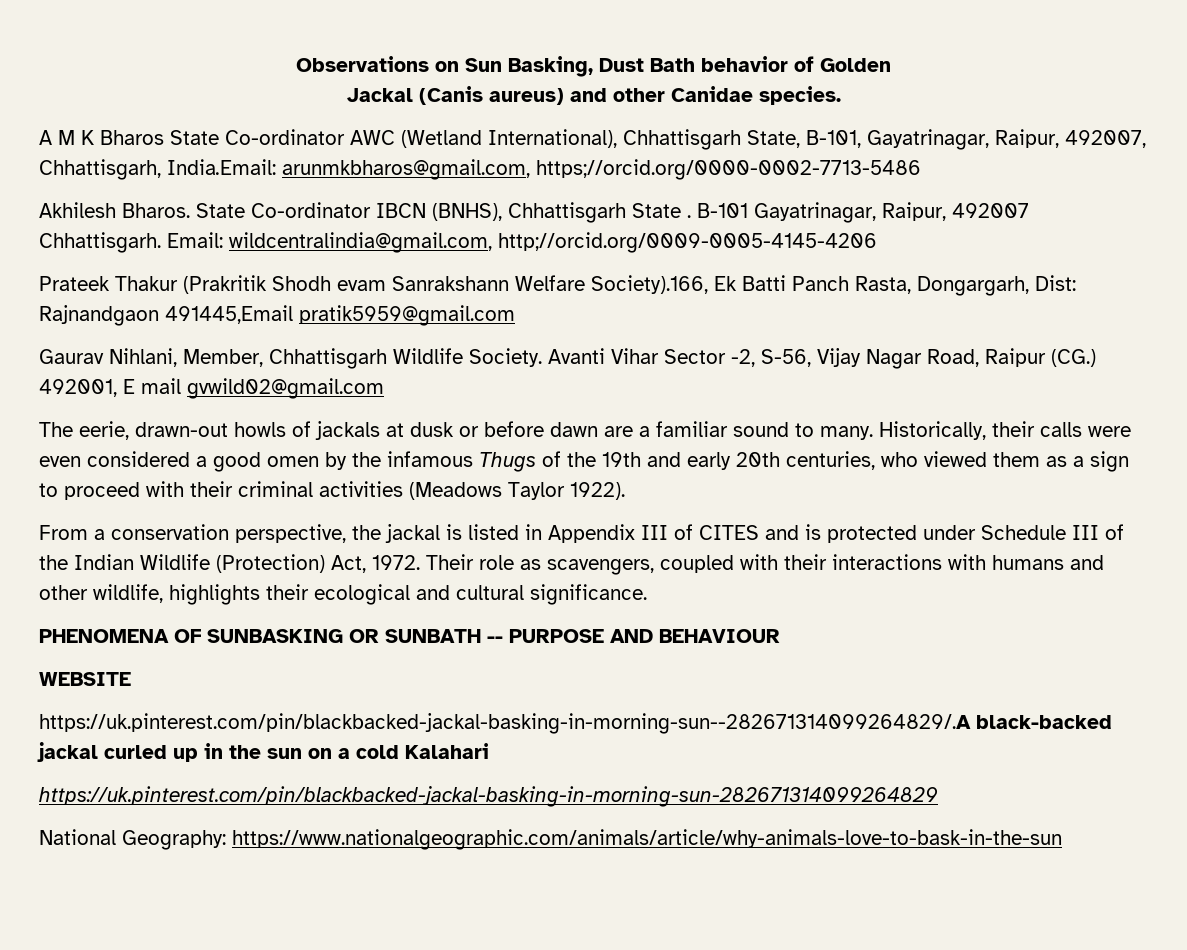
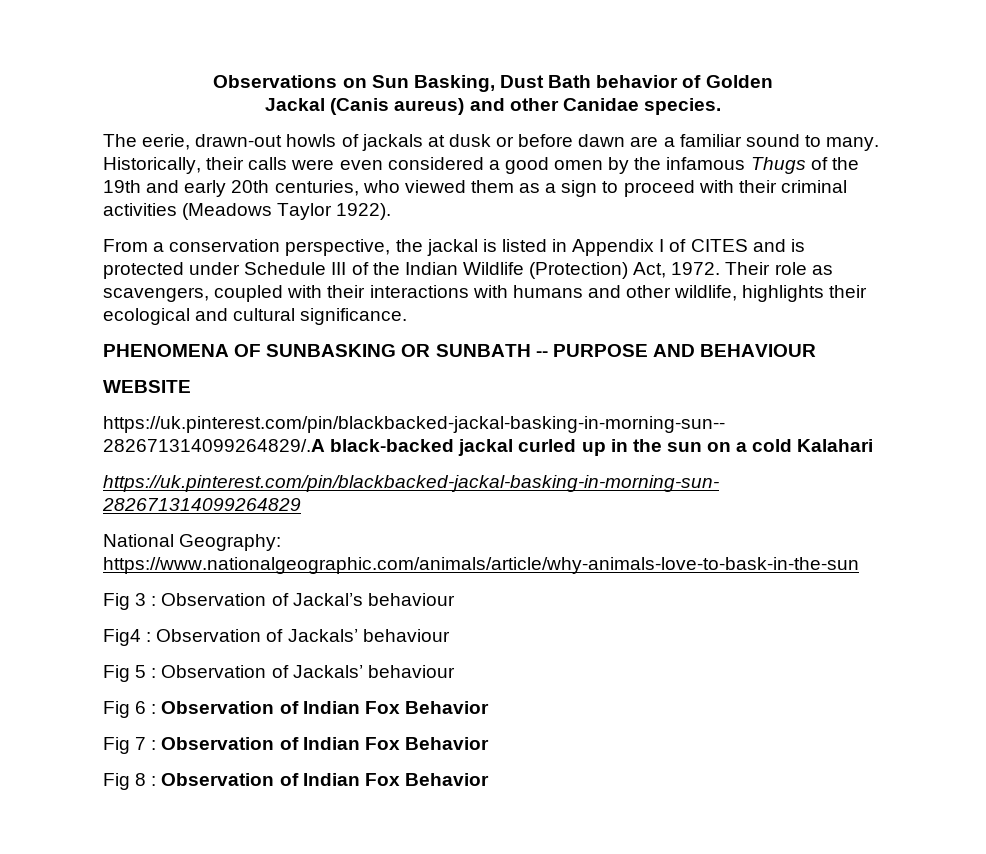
[39,129,1146,150] [39,159,921,180] [39,202,1029,223] [39,232,877,253] [39,275,1076,296] [39,305,515,326] [39,348,1096,369] [39,378,384,399] // A M K Bharos State Co-ordinator AWC (Wetland International), Chhattisgarh State, B-101, Gayatrinagar, Raipur, 492007, Chhattisgarh, India.Email: arunmkbharos@gmail.com, https;//orcid.org/0000-0002-7713-5486 // Akhilesh Bharos. State Co-ordinator IBCN (BNHS), Chhattisgarh State . B-101 Gayatrinagar, Raipur, 492007 Chhattisgarh. Email: wildcentralindia@gmail.com, http;//orcid.org/0009-0005-4145-4206 // Prateek Thakur (Prakritik Shodh evam Sanrakshann Welfare Society).166, Ek Batti Panch Rasta, Dongargarh, Dist: Rajnandgaon 491445,Email pratik5959@gmail.com // Gaurav Nihlani, Member, Chhattisgarh Wildlife Society. Avanti Vihar Sector -2, S-56, Vijay Nagar Road, Raipur (CG.) 492001, E mail gvwild02@gmail.com -> (721, 106) none
[641,525,668,540] III -> [659,239,665,252] I
(1062, 839) none -> [103,593,455,610] [103,629,450,646] [103,665,455,682] [103,701,489,718] [103,737,489,754] [103,773,489,790] // Fig 3 : Observation of Jackal’s behaviour // Fig4 : Observation of Jackals’ behaviour // Fig 5 : Observation of Jackals’ behaviour // Fig 6 : Observation of Indian Fox Behavior // Fig 7 : Observation of Indian Fox Behavior // Fig 8 : Observation of Indian Fox Behavior

